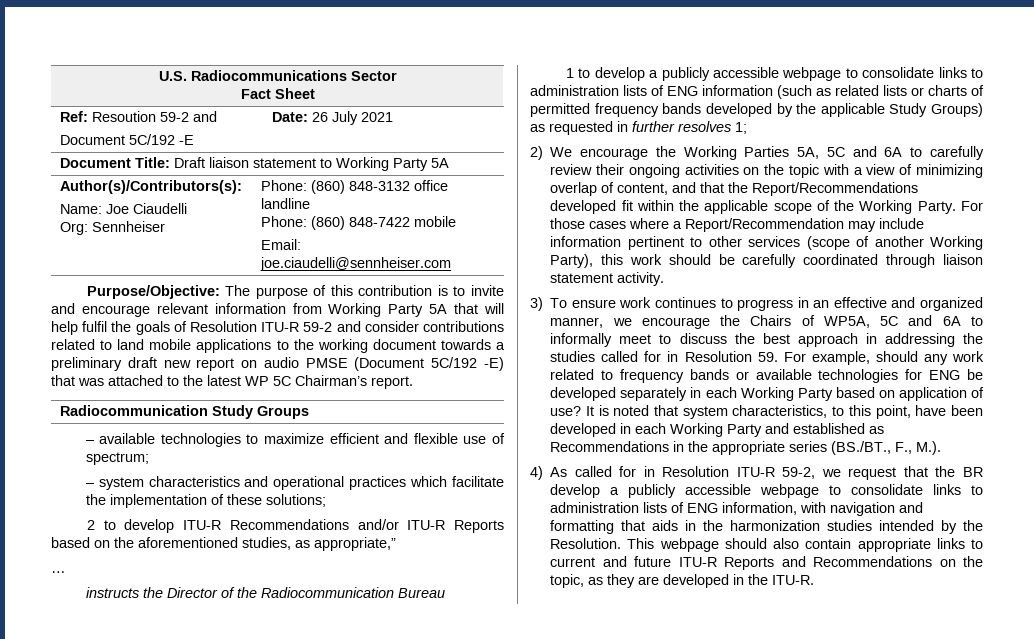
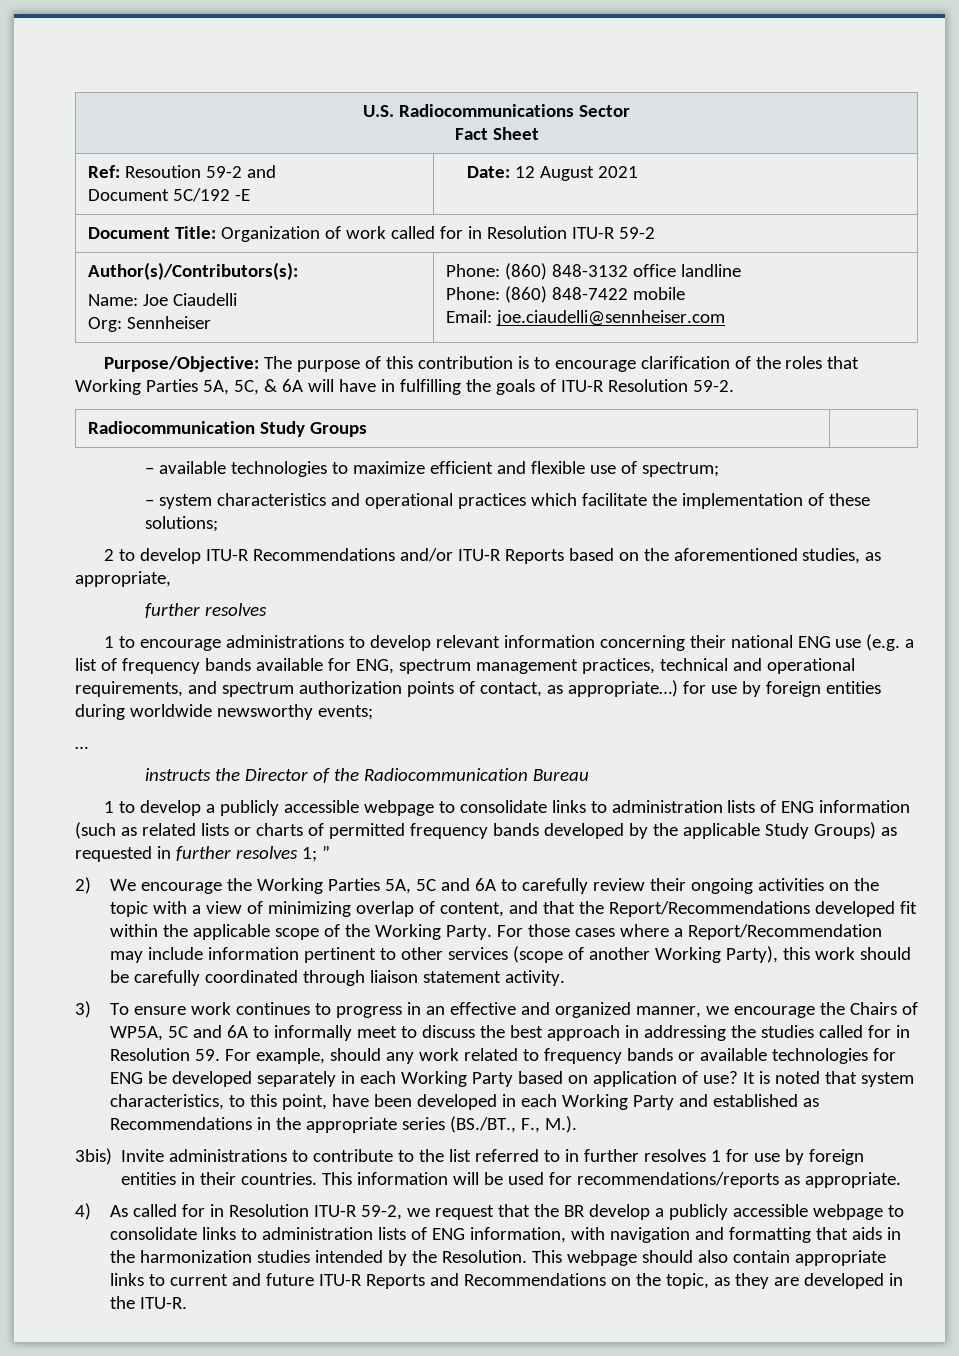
[311,111,358,125] 26 July -> [515,166,595,181] 12 August
[174,157,450,171] Draft liaison statement to Working Party 5A -> [221,226,656,242] Organization of work called for in Resolution ITU-R 59-2
[470,285,504,296] [51,303,505,317] [51,321,504,335] [51,339,506,353] [51,357,504,371] [51,375,413,389] invite and encourage relevant information from Working Party 5A that will help fulfil the goals of Resolution ITU-R 59-2 and consider contributions related to land mobile applications to the working document towards a preliminary draft new report on audio PMSE (Document 5C/192 -E) that was attached to the latest WP 5C Chairman’s report. -> [554,356,860,372] [75,379,734,395] encourage clarification of the roles that Working Parties 5A, 5C, & 6A will have in fulfilling the goals of ITU-R Resolution 59-2.
[314,537,396,551] appropriate,” -> [75,571,171,587] [144,603,267,618] [103,634,915,651] [75,658,855,674] [75,680,881,697] [75,704,373,720] appropriate, // further resolves // 1 to encourage administrations to develop relevant information concerning their national ENG use (e.g. a list of frequency bands available for ENG, spectrum management practices, technical and operational requirements, and spectrum authorization points of contact, as appropriate…) for use by foreign entities during worldwide newsworthy events;
(747, 128) none -> [321,845,330,859] ”
(942, 448) none -> [75,1148,865,1165] [121,1172,902,1188] // 3bis) Invite administrations to contribute to the list referred to in further resolves 1 for use by foreign entities in their countries. This information will be used for recommendations/reports as appropriate.

